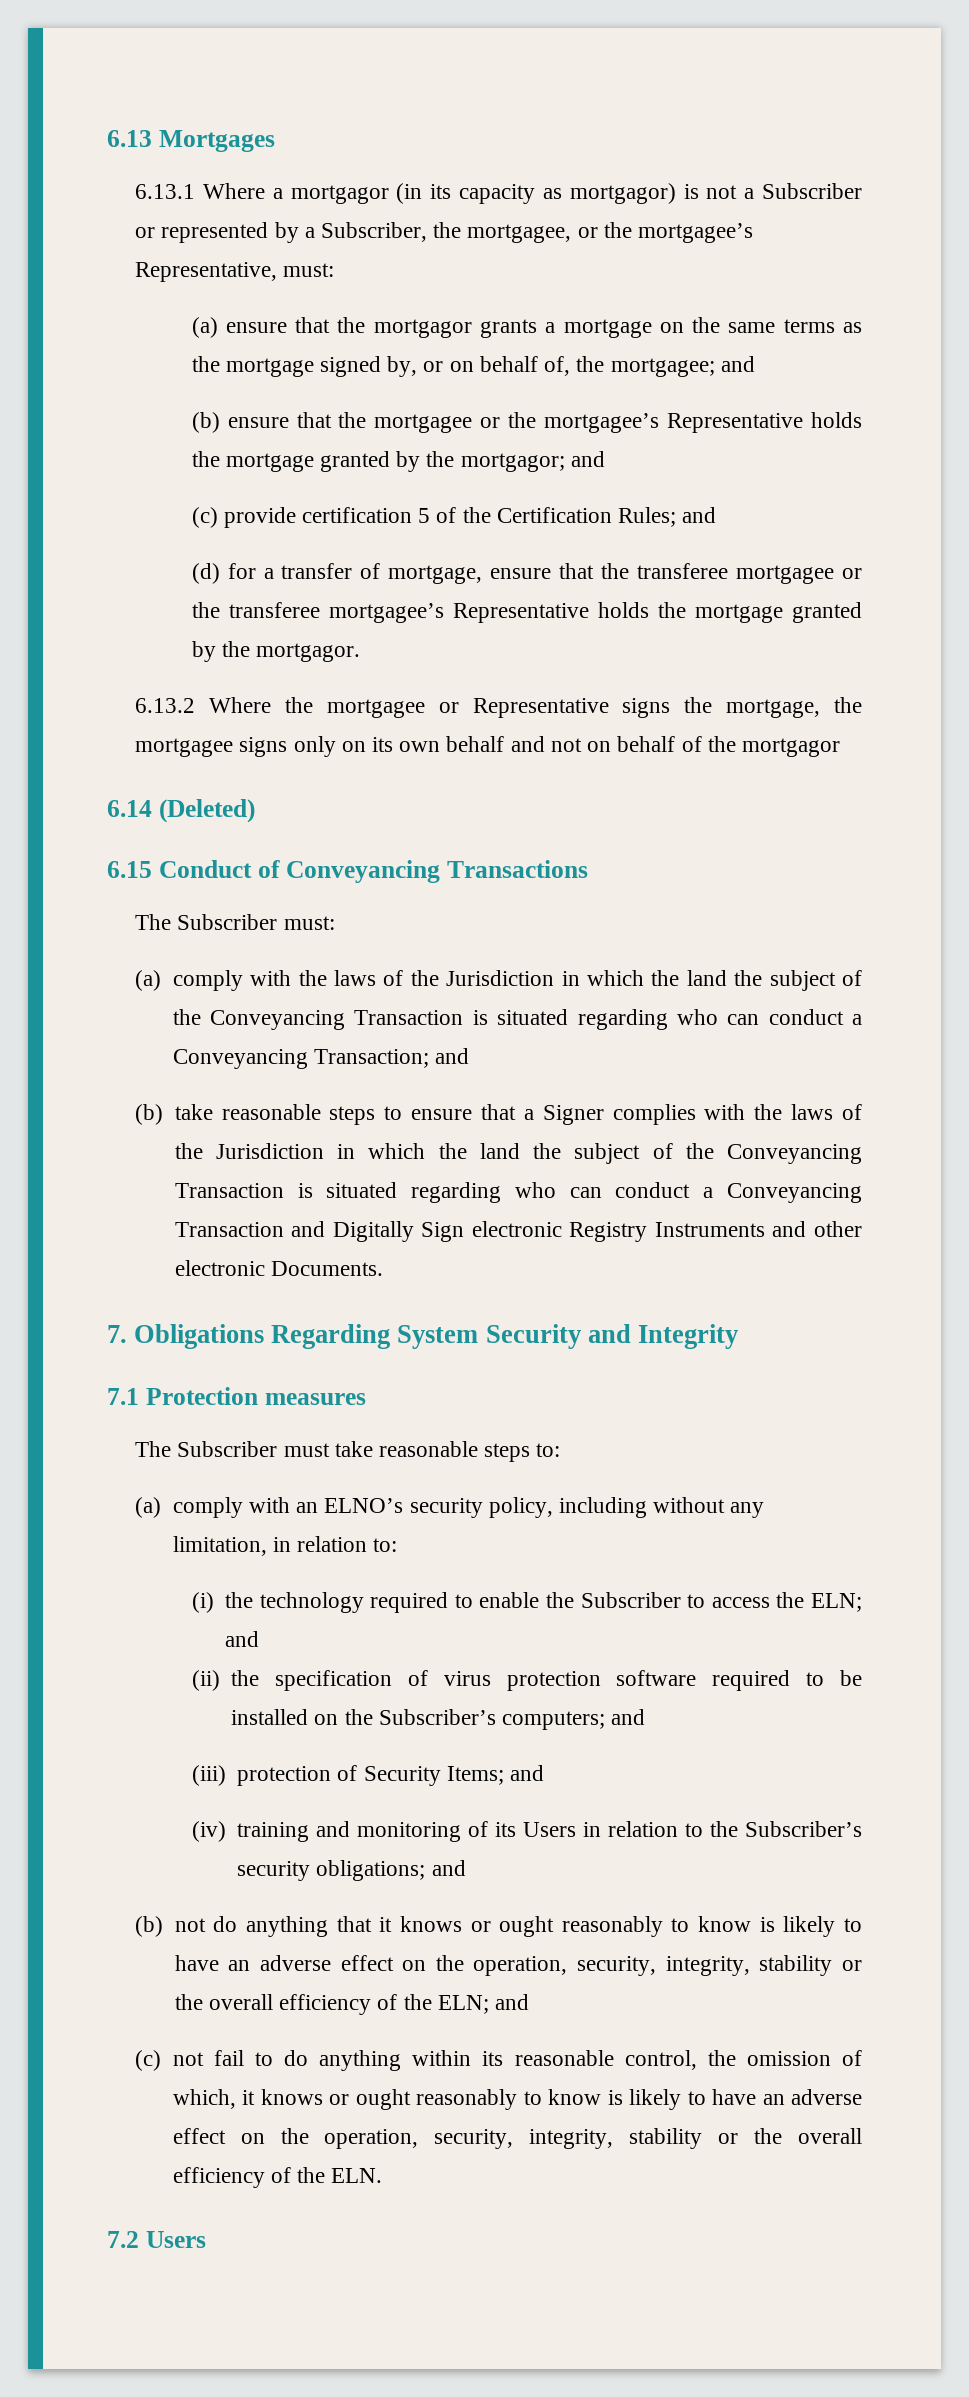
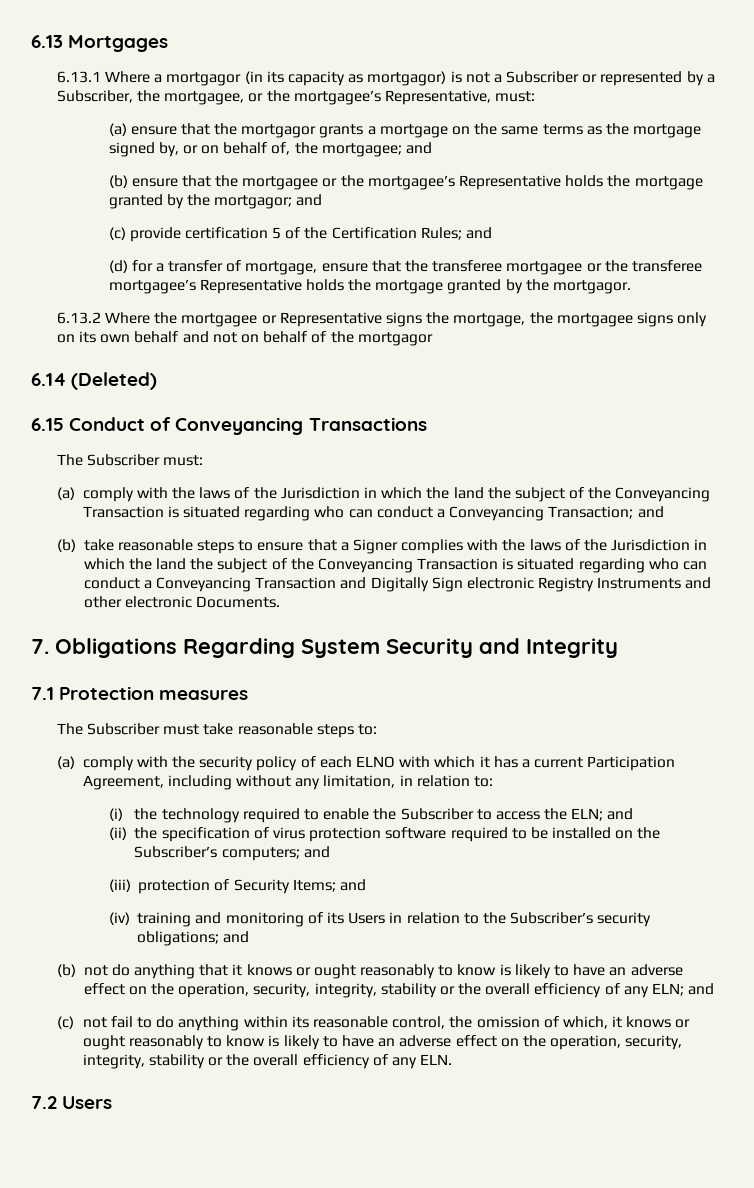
[296,1497,553,1518] an ELNO’s security policy, -> [172,756,676,771] [82,775,164,790] the security policy of each ELNO with which it has a current Participation Agreement,
[403,1994,432,2010] the -> [623,986,649,998] any
[297,2167,326,2183] the -> [391,1057,417,1069] any

